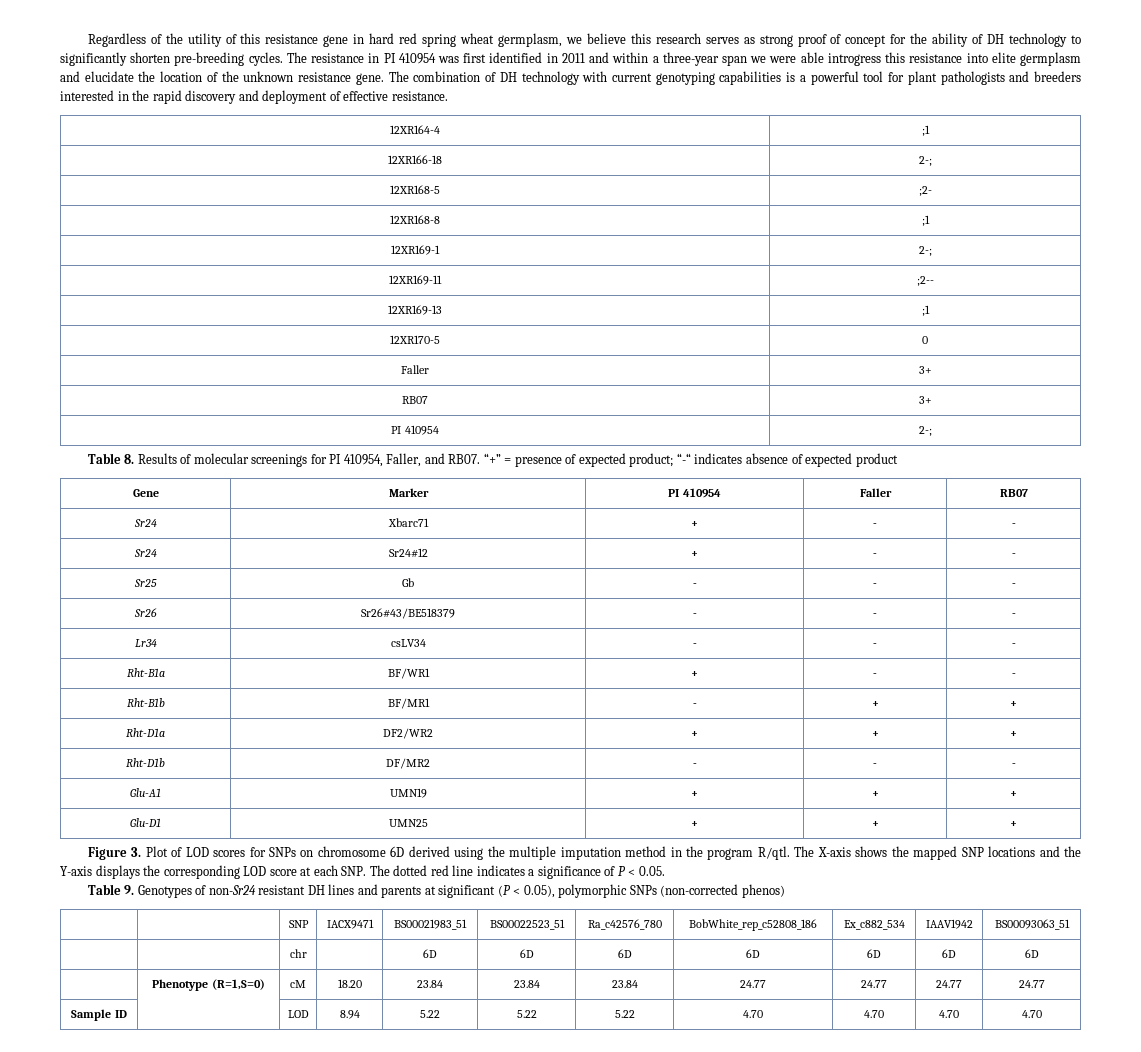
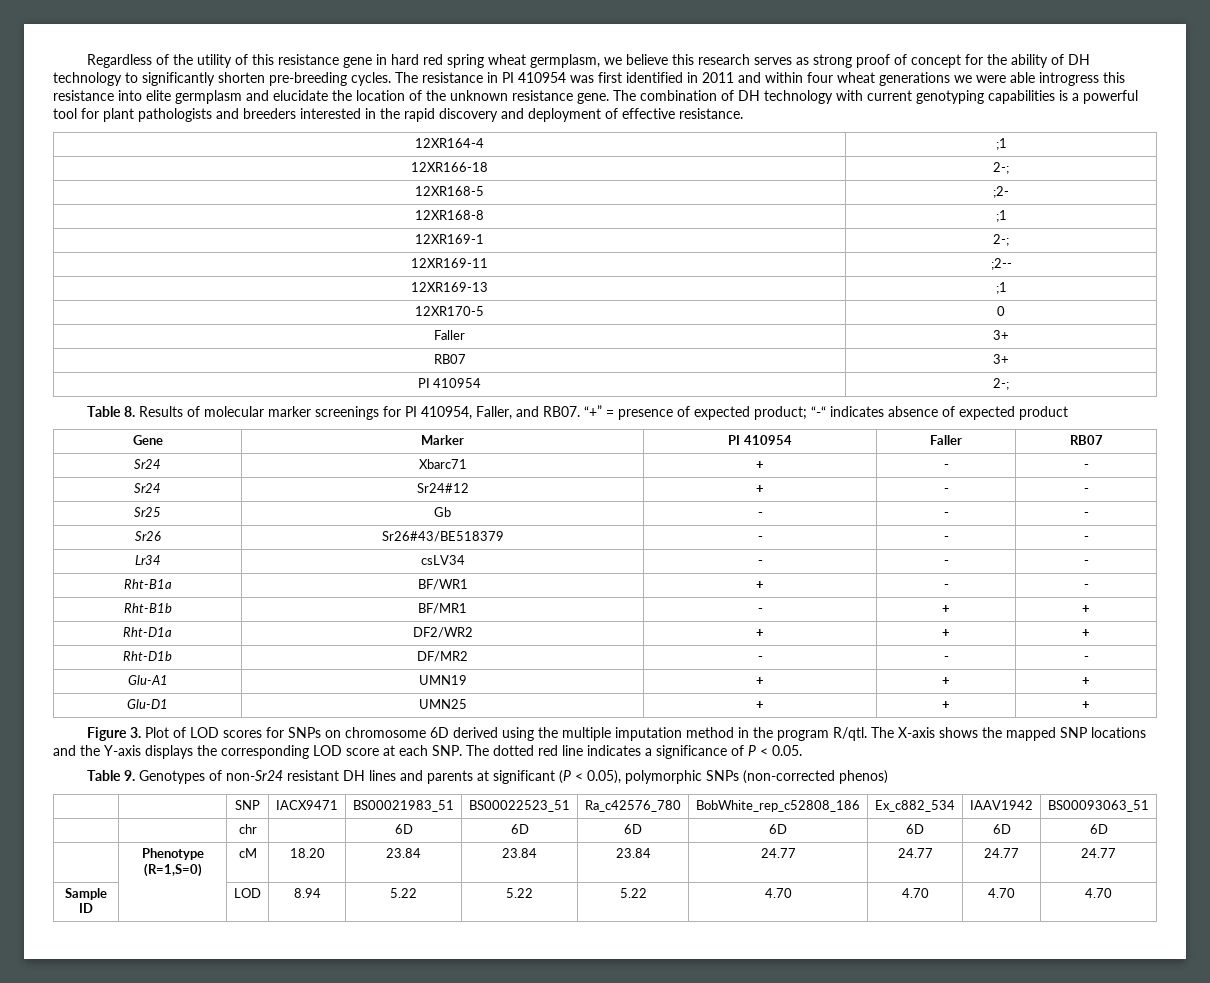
[652,52,747,66] a three-year span -> [807,72,950,86] four wheat generations
(249, 458) none -> [267,406,311,417] marker

